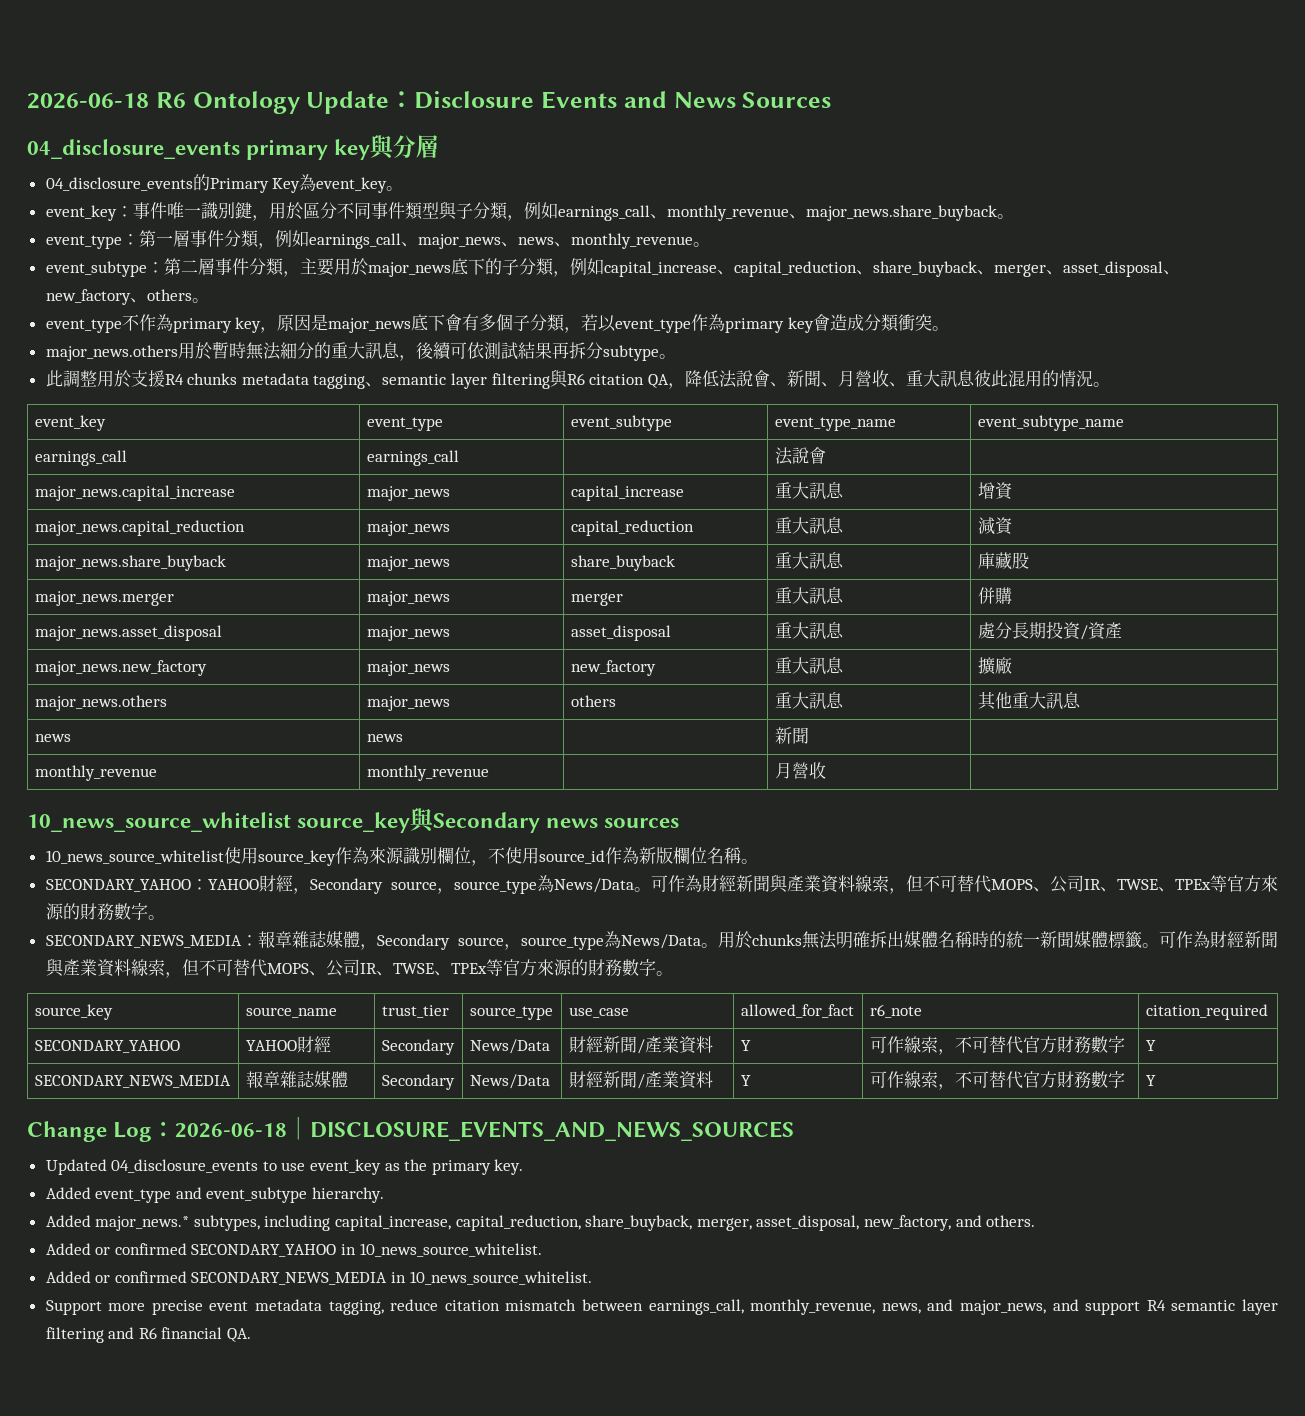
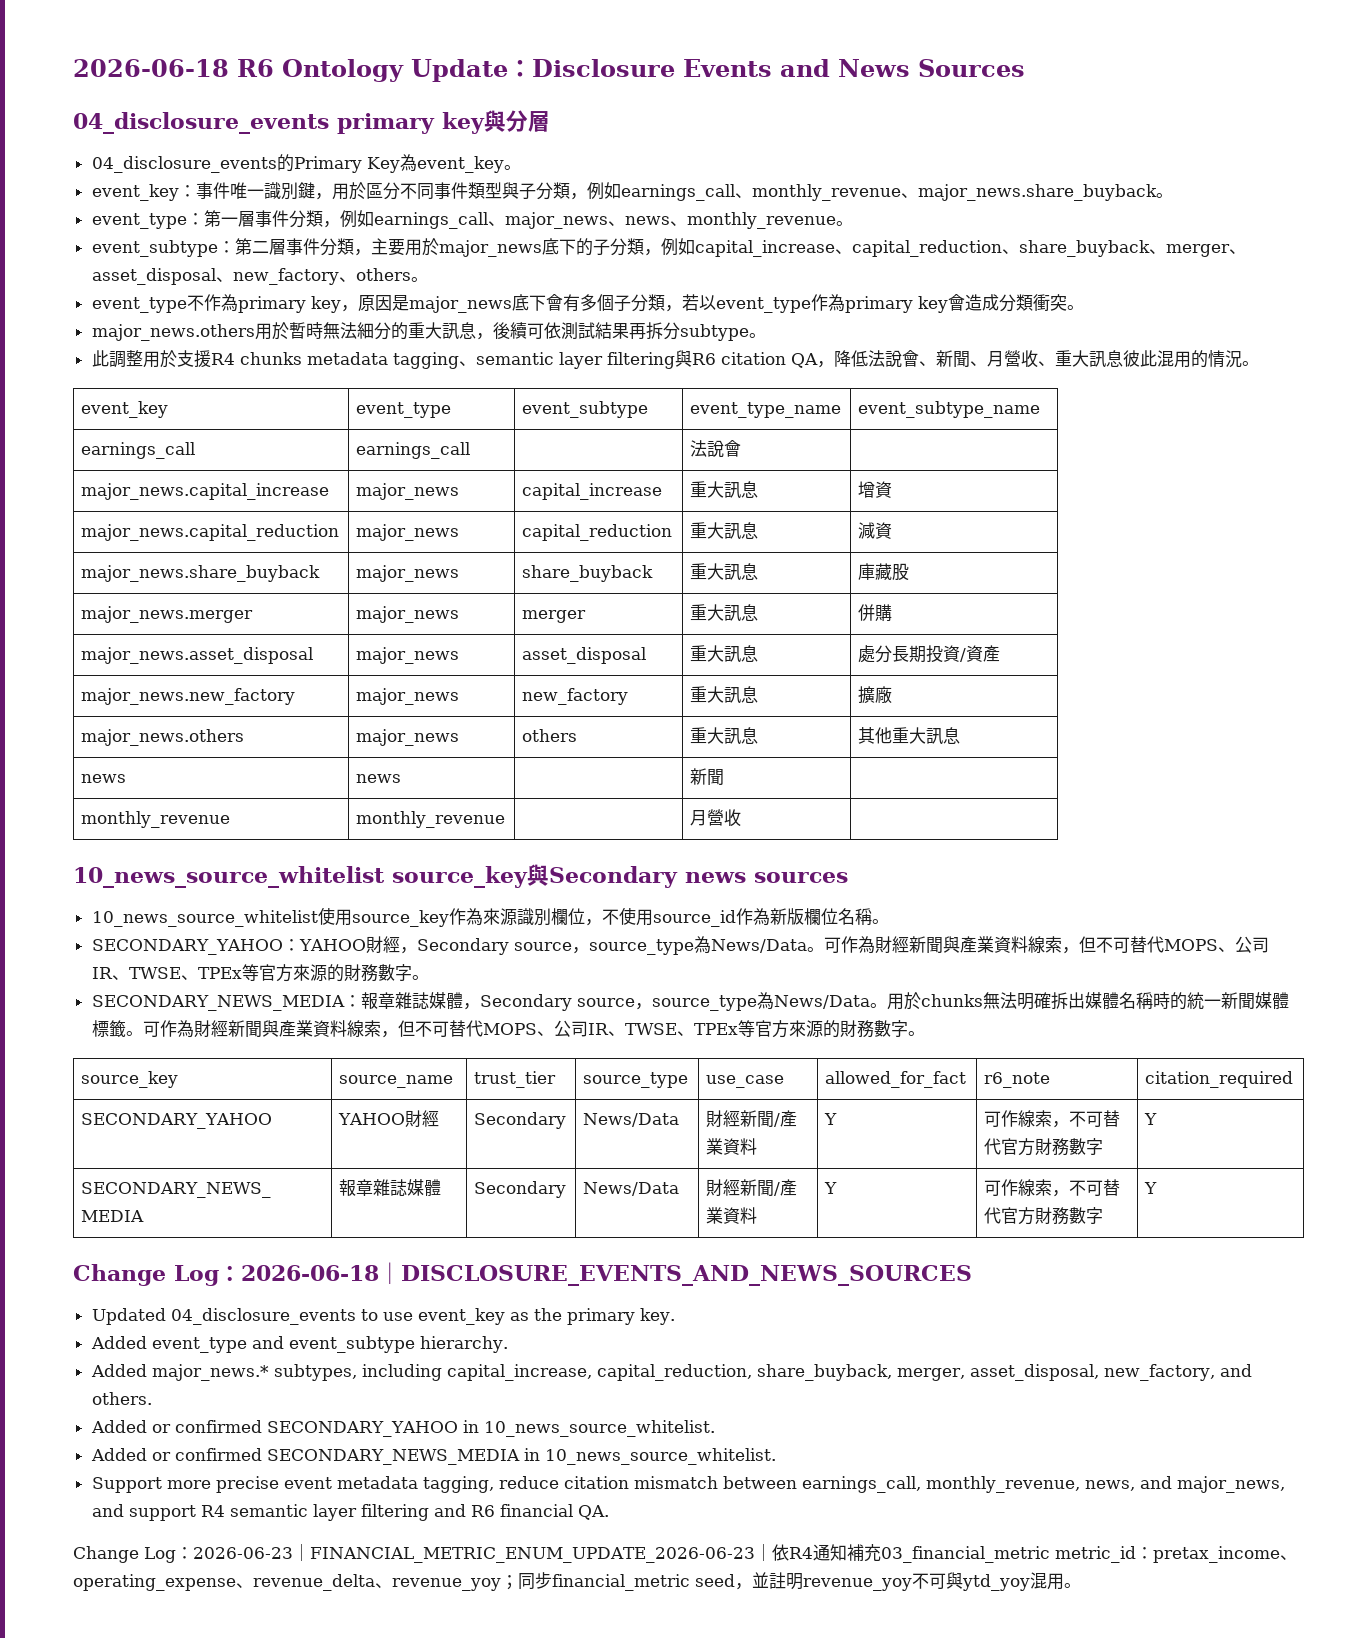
(252, 1335) none -> [73,1544,1297,1563] [73,1572,1081,1591] // Change Log：2026-06-23｜FINANCIAL_METRIC_ENUM_UPDATE_2026-06-23｜依R4通知補充03_financial_metric metric_id：pretax_income、operating_expense、revenue_delta、revenue_yoy；同步financial_metric seed，並註明revenue_yoy不可與ytd_yoy混用。

